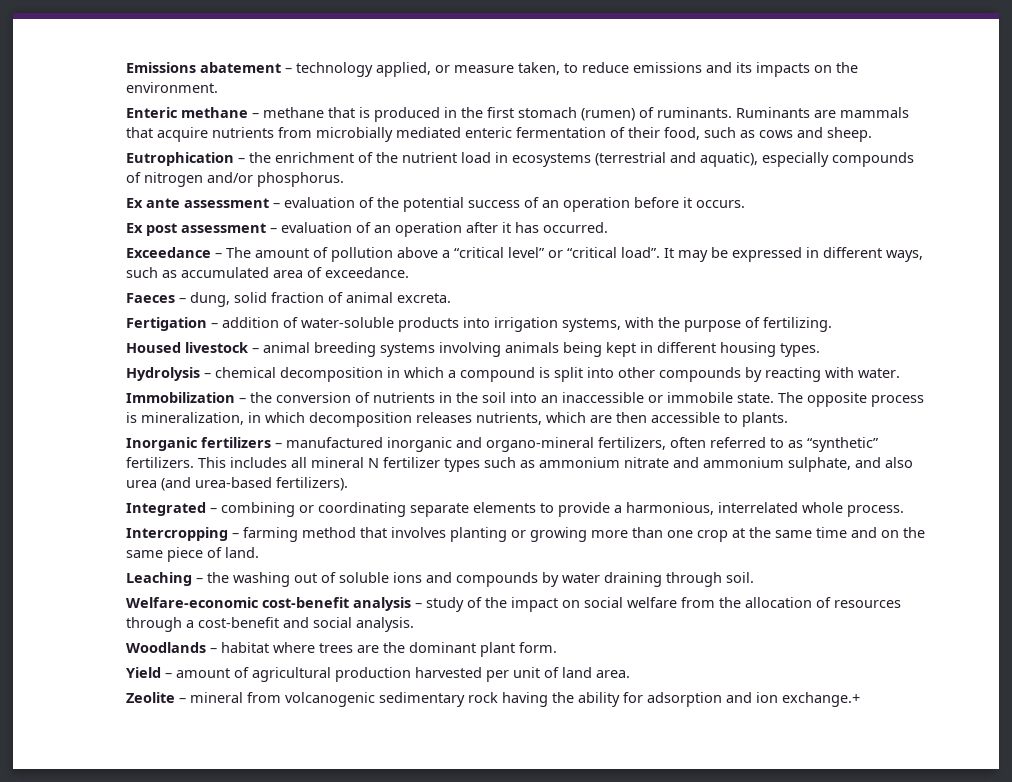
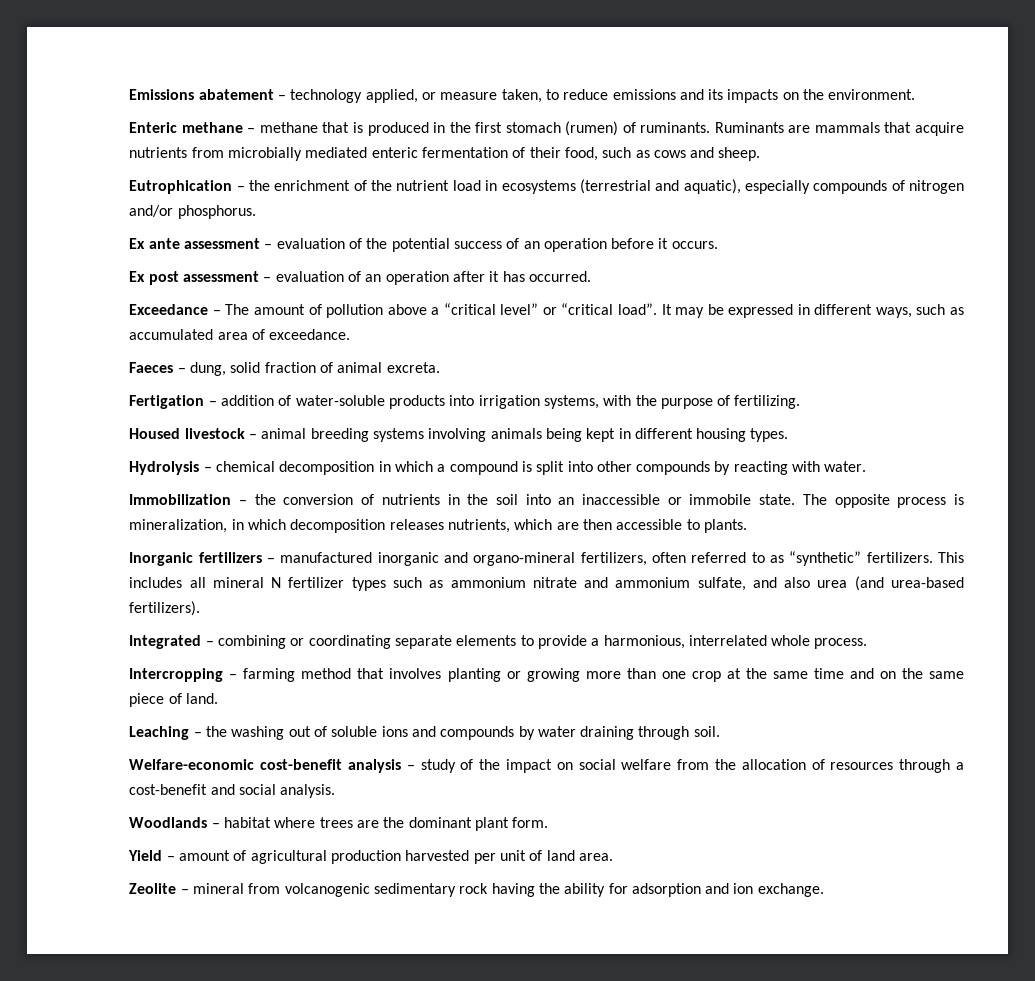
[787,457,851,472] sulphate, -> [697,577,746,591] sulfate,
[781,692,860,707] exchange.+ -> [757,883,824,897] exchange.

